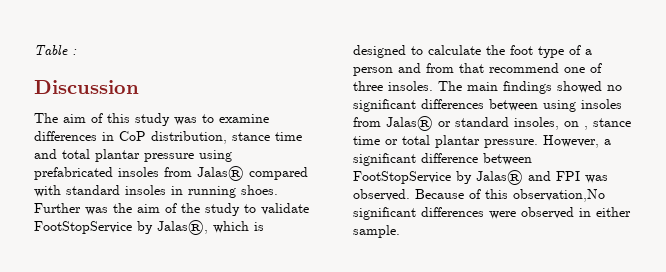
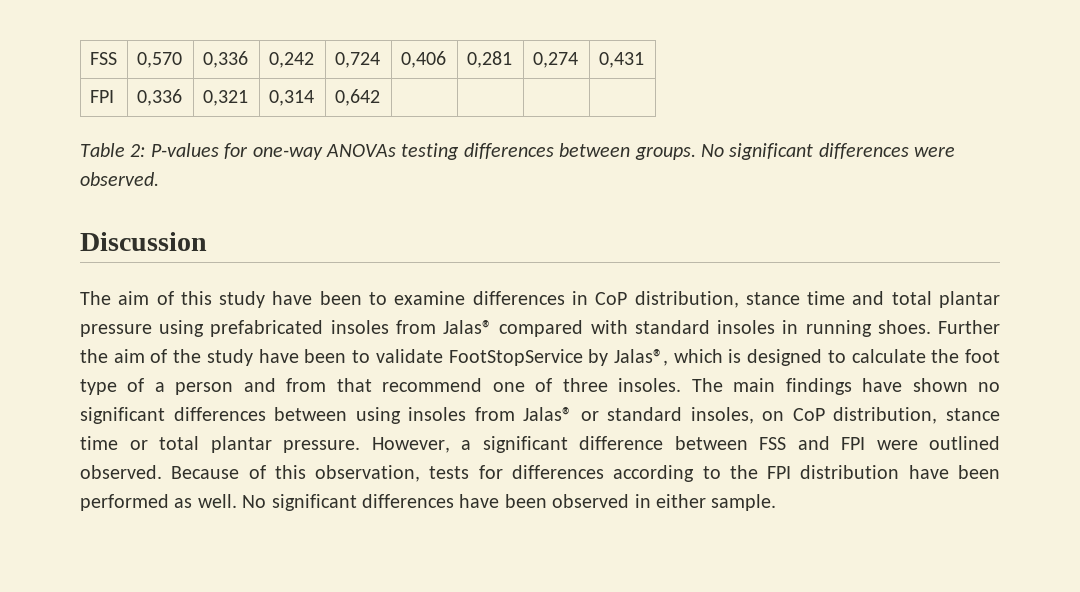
[34,45,77,55] Table : -> [89,52,117,65] [136,52,182,68] [202,51,248,68] [268,52,314,68] [334,52,380,68] [400,51,446,68] [466,51,512,68] [532,52,578,68] [598,52,644,68] [89,90,114,103] [136,89,182,106] [202,90,248,106] [268,90,314,106] [334,89,380,106] [80,143,956,160] [80,172,159,186] FSS | 0,570 | 0,336 | 0,242 | 0,724 | 0,406 | 0,281 | 0,274 | 0,431 // FPI | 0,336 | 0,321 | 0,314 | 0,642 | | | | // Table 2: P-values for one-way ANOVAs testing differences between groups. No significant differences were observed.
[174,117,197,125] was -> [272,291,362,305] have been
[85,207,108,215] was -> (1001, 327) none
(240, 209) none -> [258,349,347,363] have been
[557,81,602,93] showed -> [862,378,968,392] have shown
[584,126,588,130] , -> [792,407,938,424] CoP distribution,
[353,170,608,185] [353,189,605,202] [353,207,516,220] FootStopService by Jalas® and FPI was observed. Because of this observation,No significant differences were -> [759,436,1000,450] [80,465,1001,482] [80,494,547,511] FSS and FPI were outlined observed. Because of this observation, tests for differences according to the FPI distribution have been performed as well. No significant differences have been

